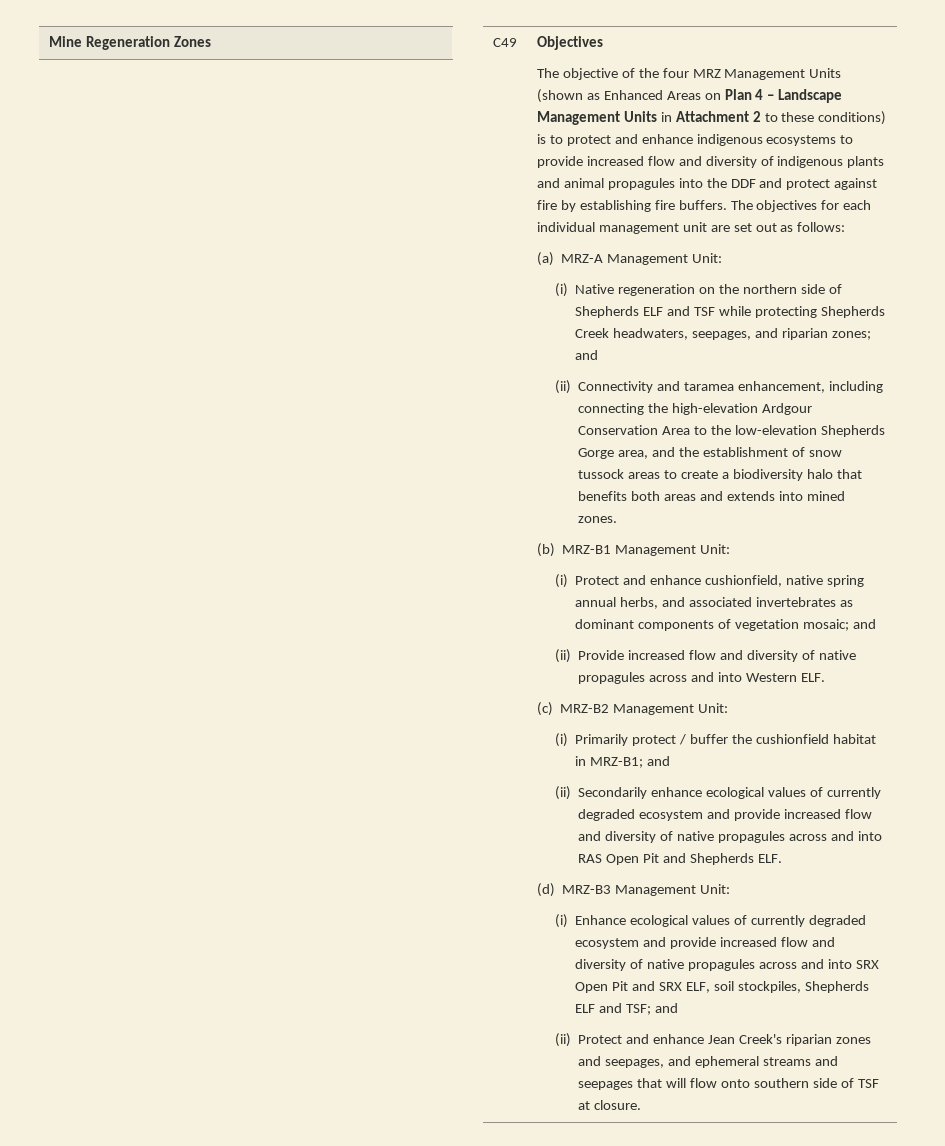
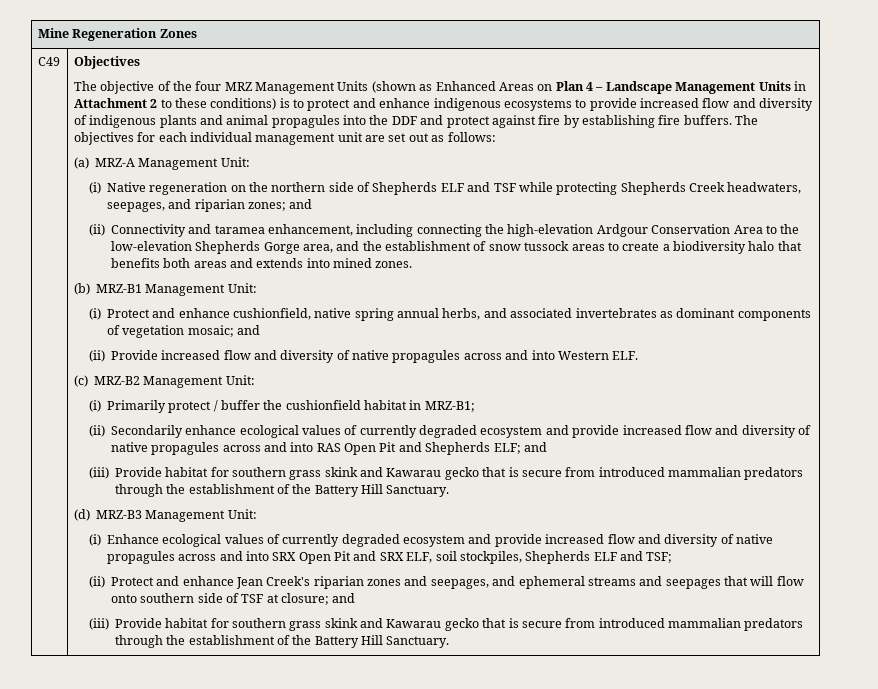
[647,756,671,766] and -> (475, 406) none
[757,854,782,863] ELF. -> [493,442,547,454] [88,467,804,480] [114,484,450,497] ELF; and // (iii) Provide habitat for southern grass skink and Kawarau gecko that is secure from introduced mammalian predators through the establishment of the Battery Hill Sanctuary.
[654,1003,678,1013] and -> (673, 557) none
[594,1100,642,1110] closure. -> [281,593,356,605] [88,618,804,631] [114,635,450,648] closure; and // (iii) Provide habitat for southern grass skink and Kawarau gecko that is secure from introduced mammalian predators through the establishment of the Battery Hill Sanctuary.

